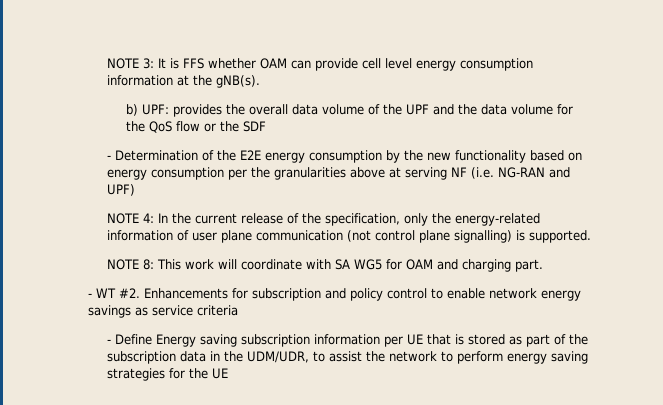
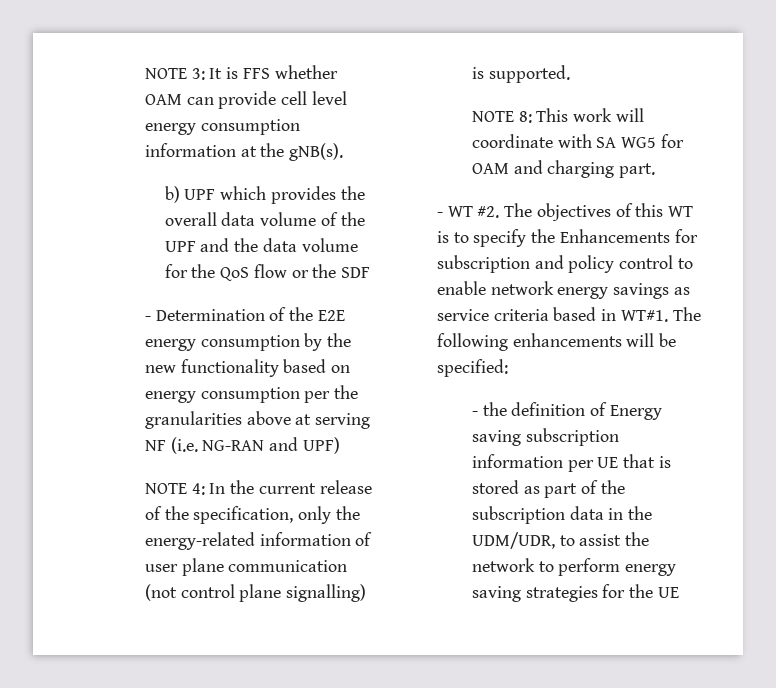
[141,104,169,115] UPF: -> [184,186,267,200] UPF which
(140, 293) none -> [504,203,694,221] [436,229,556,247] The objectives of this WT is to specify the
[106,334,152,345] // - Define -> [553,307,701,322] [436,333,677,351] [436,359,508,377] [471,402,608,416] based in WT#1. The following enhancements will be specified: // - the definition of

